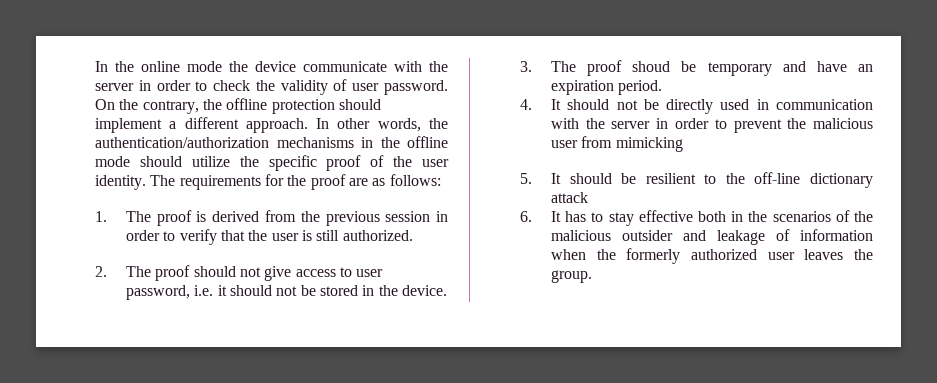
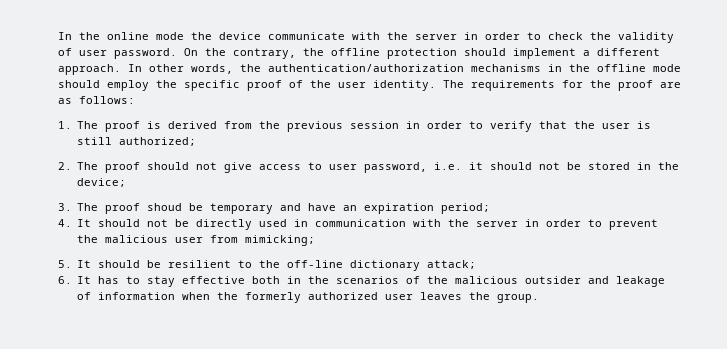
[191,156,230,167] utilize -> [106,80,149,91] employ
[342,230,413,241] authorized. -> [119,137,197,146] authorized;
[401,285,447,296] device. -> [77,178,127,187] device;
[618,80,663,95] period. -> [441,203,491,214] period;
[615,137,683,152] mimicking -> [245,235,316,246] mimicking;
[550,192,588,203] attack -> [427,260,477,269] attack;

